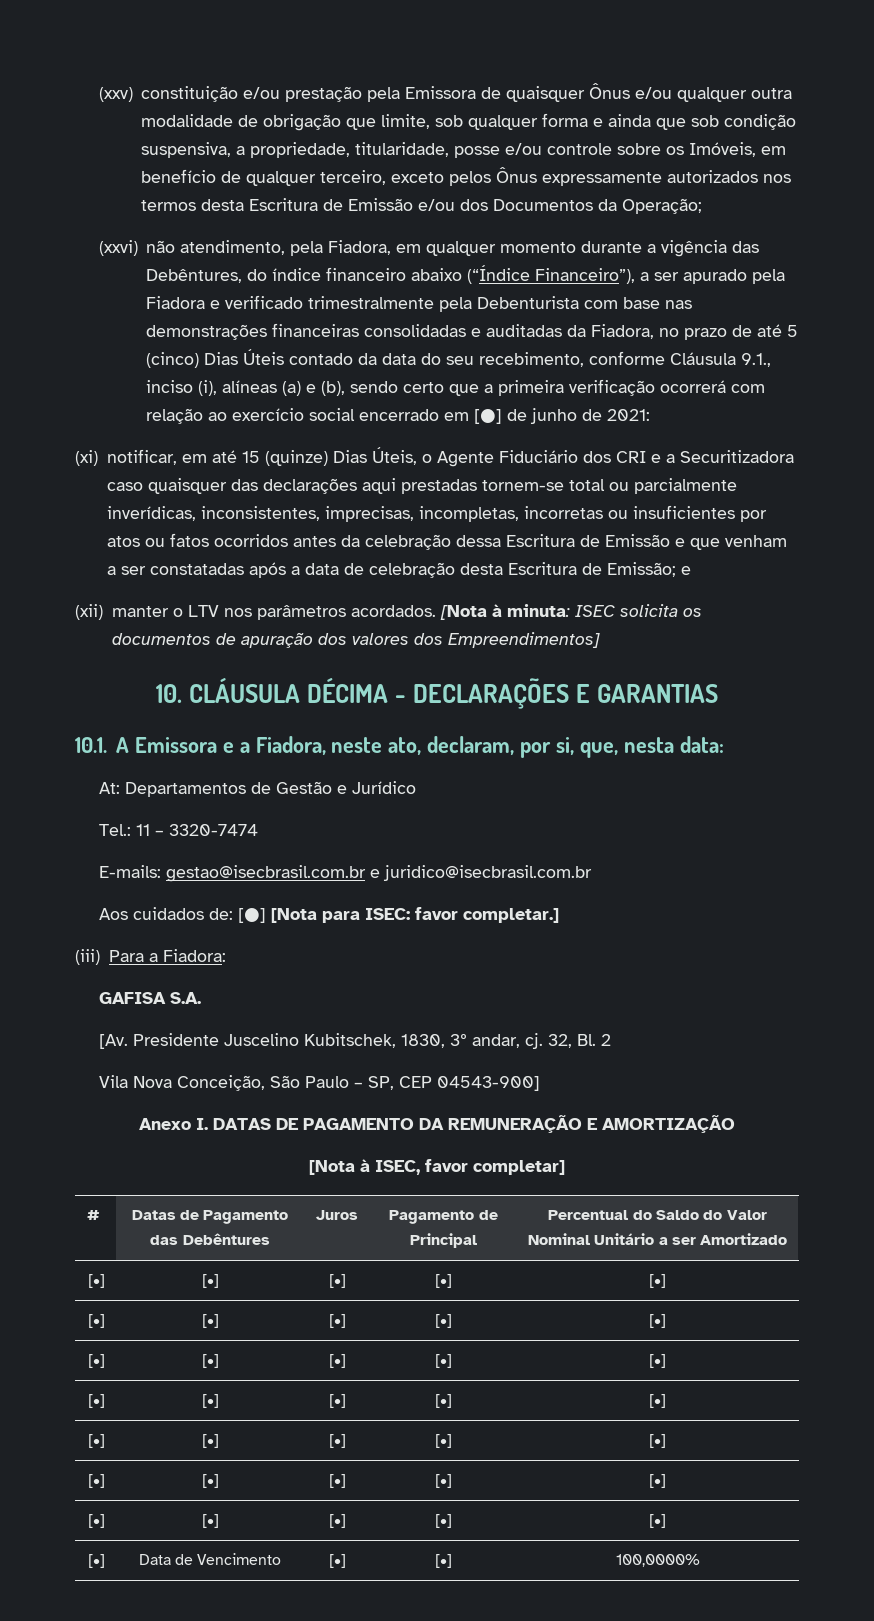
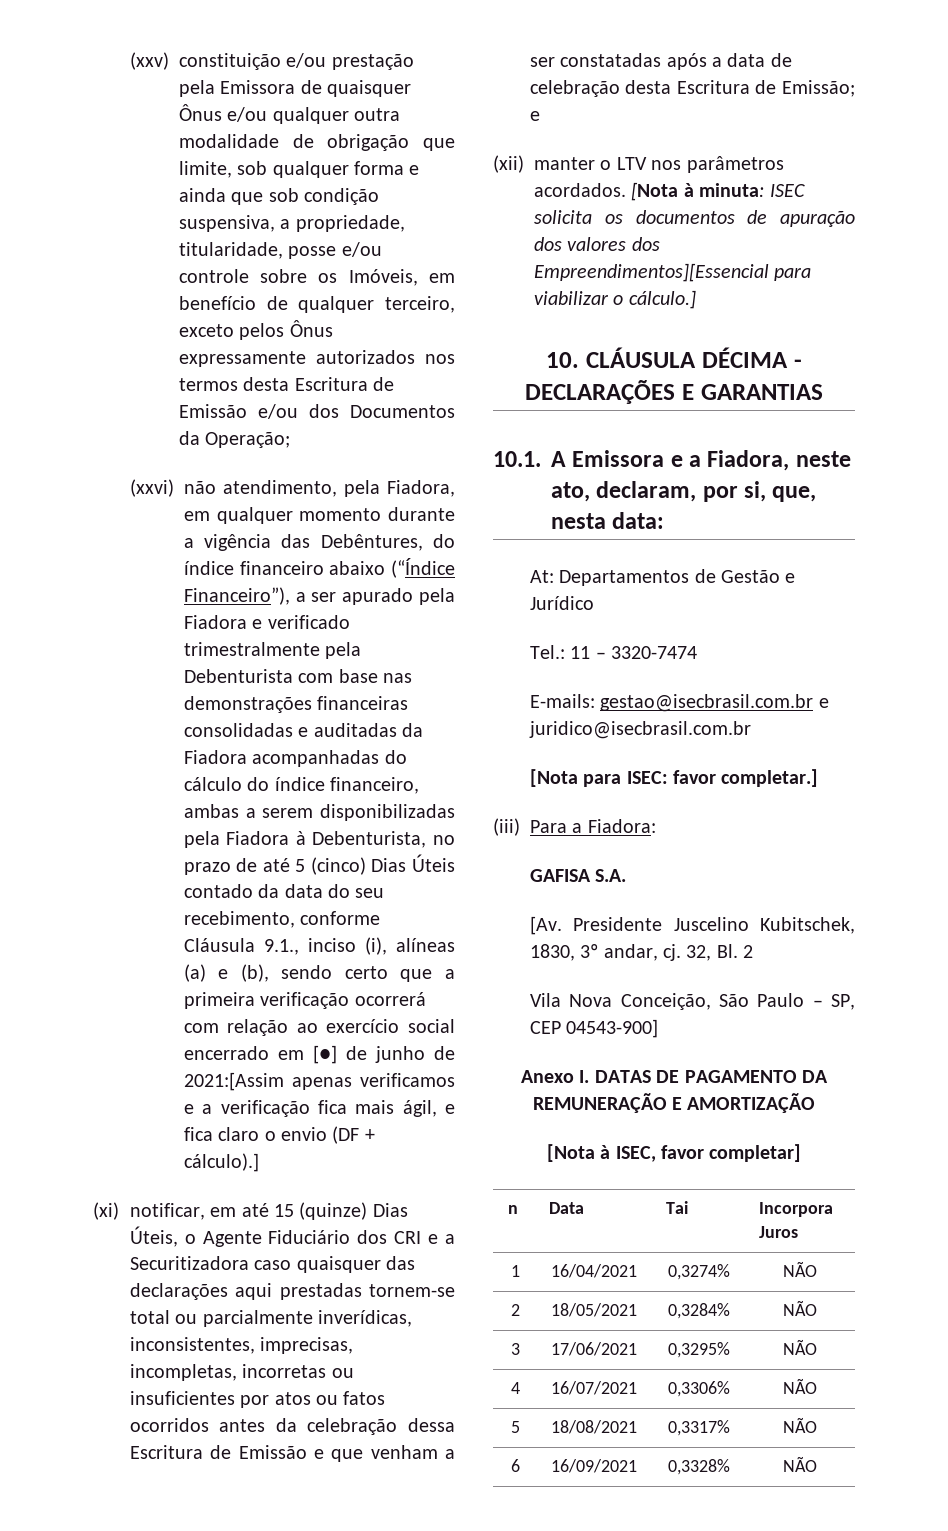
[591,324,655,339] Fiadora, -> [183,750,407,767] [183,777,420,794] [183,804,455,821] [183,831,427,848] Fiadora acompanhadas do cálculo do índice financeiro, ambas a serem disponibilizadas pela Fiadora à Debenturista,
[607,409,651,421] 2021: -> [183,1072,455,1091] [183,1100,455,1117] [183,1126,375,1144] [183,1153,259,1172] 2021:[Assim apenas verificamos e a verificação fica mais ágil, e fica claro o envio (DF + cálculo).]
[447,632,600,648] Empreendimentos] -> [534,263,812,282] [534,290,696,309] Empreendimentos][Essencial para viabilizar o cálculo.]
[98,907,266,923] Aos cuidados de: [●] -> (751, 730) none
[86,1210,100,1220] [131,1210,289,1224] [150,1233,270,1245] [316,1210,358,1220] [389,1210,498,1224] [410,1233,477,1248] [548,1210,767,1220] [527,1233,788,1245] [87,1274,105,1288] [201,1274,219,1288] [328,1274,346,1288] [435,1274,452,1288] [649,1274,666,1288] [87,1314,105,1328] [201,1314,219,1328] [328,1314,346,1328] [435,1314,452,1328] [649,1314,666,1328] [87,1354,105,1368] [201,1354,219,1368] [328,1354,346,1368] [435,1354,452,1368] [649,1354,666,1368] [87,1394,105,1408] [201,1394,219,1408] [328,1394,346,1408] [435,1394,452,1408] [649,1394,666,1408] [87,1434,105,1448] [201,1434,219,1448] [328,1434,346,1448] [435,1434,452,1448] [649,1434,666,1448] [87,1474,105,1488] [201,1474,219,1488] [328,1474,346,1488] [435,1474,452,1488] [649,1474,666,1488] [87,1514,105,1528] [201,1514,219,1528] [328,1514,346,1528] [435,1514,452,1528] [649,1514,666,1528] [87,1554,105,1568] [138,1553,282,1565] [328,1554,346,1568] [435,1554,452,1568] [615,1554,700,1567] # | Datas de Pagamento das Debêntures | Juros | Pagamento de Principal | Percentual do Saldo do Valor Nominal Unitário a ser Amortizado // [•] | [•] | [•] | [•] | [•] // [•] | [•] | [•] | [•] | [•] // [•] | [•] | [•] | [•] | [•] // [•] | [•] | [•] | [•] | [•] // [•] | [•] | [•] | [•] | [•] // [•] | [•] | [•] | [•] | [•] // [•] | [•] | [•] | [•] | [•] // [•] | Data de Vencimento | [•] | [•] | 100,0000% -> [508,1205,519,1214] [549,1202,585,1214] [666,1201,689,1214] [759,1202,834,1217] [759,1226,799,1238] [510,1265,520,1277] [550,1264,637,1278] [667,1264,730,1280] [782,1261,817,1277] [510,1304,520,1316] [550,1303,637,1317] [667,1303,730,1319] [782,1300,817,1316] [510,1343,520,1355] [550,1342,637,1356] [667,1342,730,1358] [782,1339,817,1355] [510,1382,520,1394] [550,1381,637,1395] [667,1381,730,1397] [782,1378,817,1394] [510,1421,520,1433] [550,1420,637,1434] [667,1420,730,1436] [782,1417,817,1433] [510,1459,520,1472] [550,1459,637,1473] [667,1459,730,1475] [782,1456,817,1472] n | Data | Tai | Incorpora Juros // 1 | 16/04/2021 | 0,3274% | NÃO // 2 | 18/05/2021 | 0,3284% | NÃO // 3 | 17/06/2021 | 0,3295% | NÃO // 4 | 16/07/2021 | 0,3306% | NÃO // 5 | 18/08/2021 | 0,3317% | NÃO // 6 | 16/09/2021 | 0,3328% | NÃO

